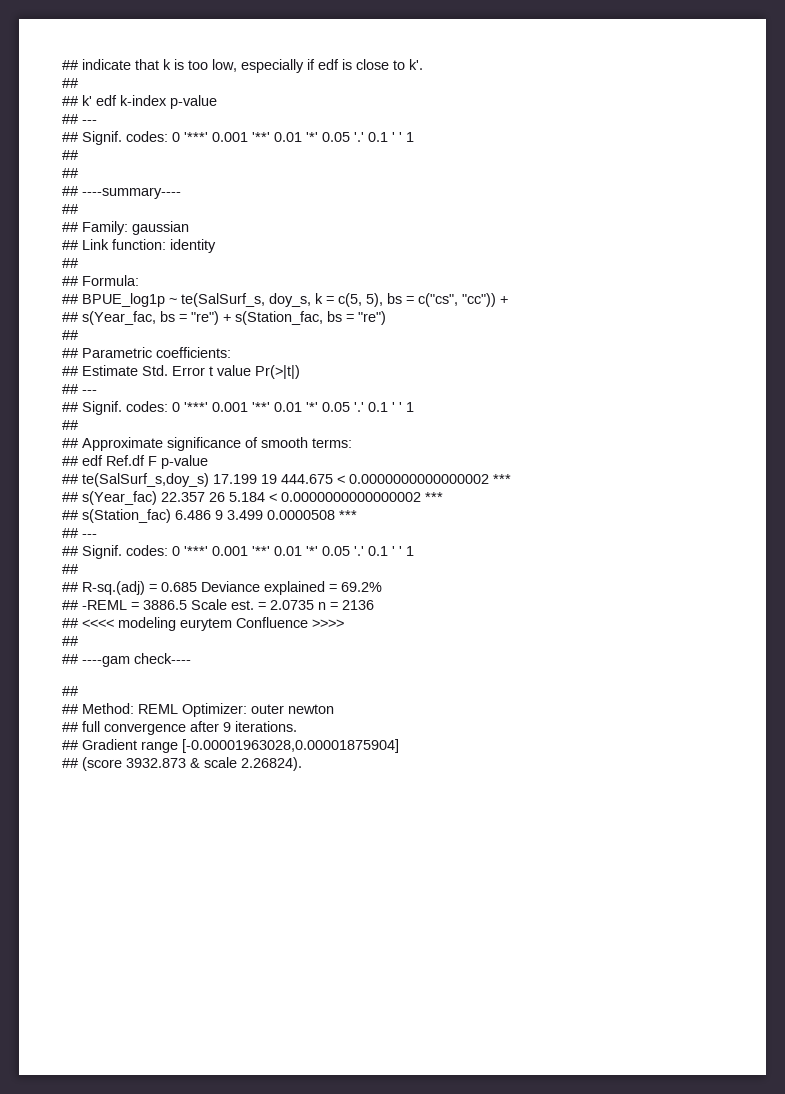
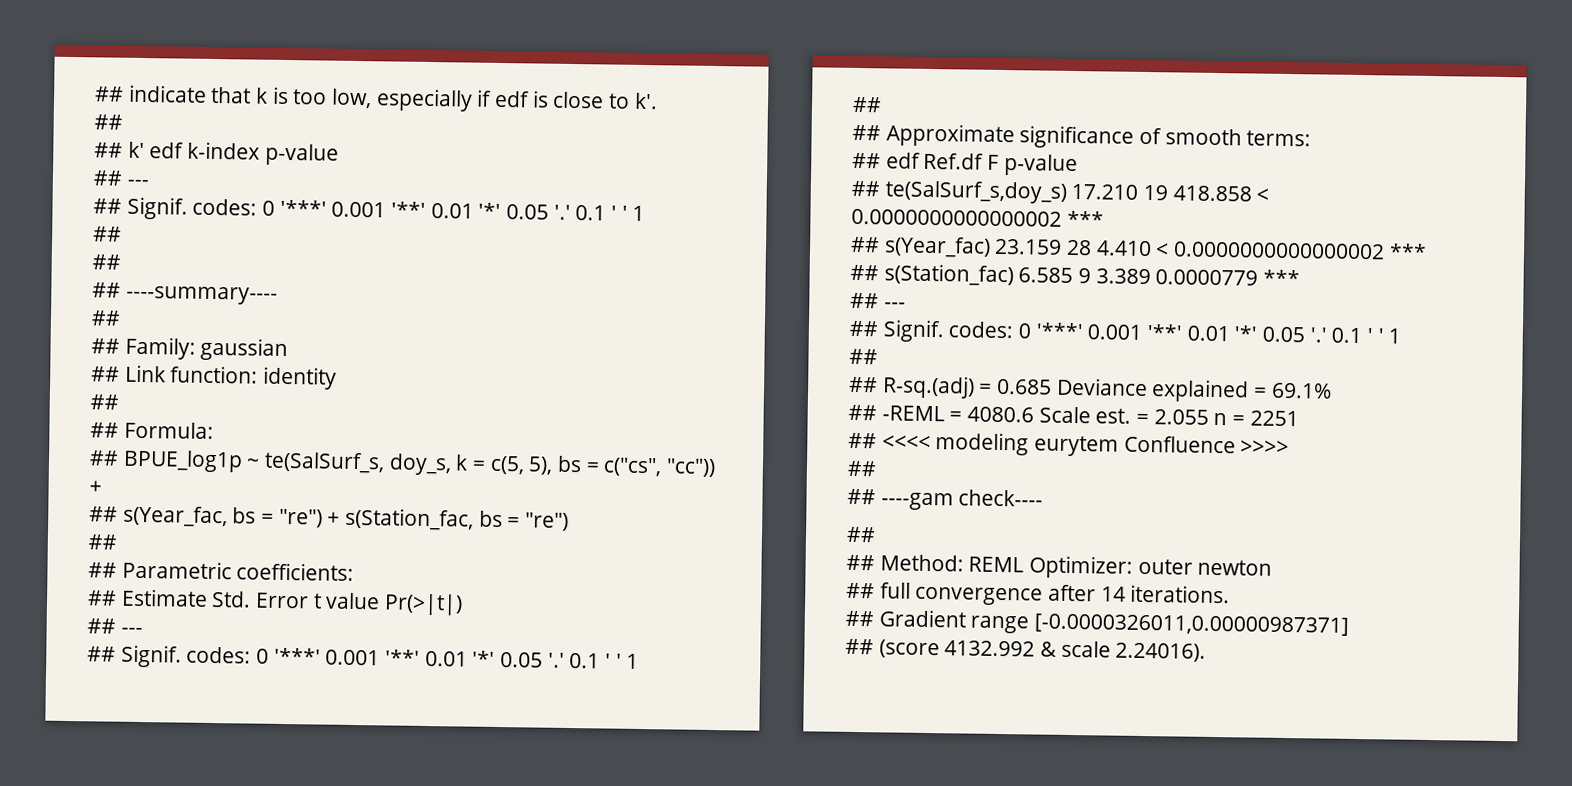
[213,474,333,484] 17.199 19 444.675 -> [1071,183,1252,202] 17.210 19 418.858
[161,492,265,502] 22.357 26 5.184 -> [994,238,1152,257] 23.159 28 4.410
[175,510,335,520] 6.486 9 3.499 0.0000508 -> [1018,267,1259,286] 6.585 9 3.389 0.0000779
[341,582,382,592] 69.2% -> [1270,382,1332,399] 69.1%
[143,600,187,610] 3886.5 -> [967,406,1035,423] 4080.6
[270,600,314,610] 2.0735 -> [1153,409,1209,425] 2.055
[342,600,374,610] 2136 -> [1249,410,1299,427] 2251
[223,722,231,732] 9 -> [1100,586,1126,602] 14
[182,739,399,753] [-0.00001963028,0.00001875904] -> [1034,613,1350,636] [-0.0000326011,0.00000987371]
[126,758,186,768] 3932.873 -> [944,640,1036,657] 4132.992
[241,757,302,771] 2.26824). -> [1115,642,1207,662] 2.24016).

